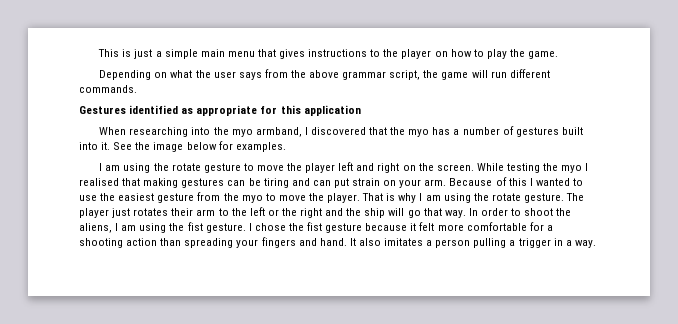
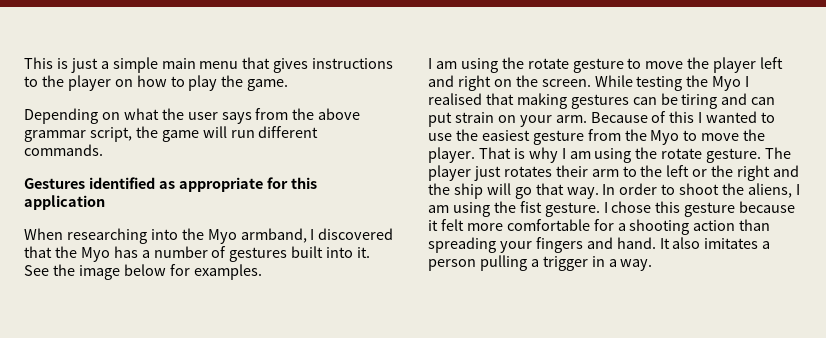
[231,129,253,137] myo -> [207,229,237,244] Myo
[408,129,430,137] myo -> [80,247,110,262] Myo
[561,165,583,173] myo -> [712,76,742,91] Myo
[241,195,263,203] myo -> [650,130,680,145] Myo
[288,222,323,231] the fist -> [655,201,681,213] this

